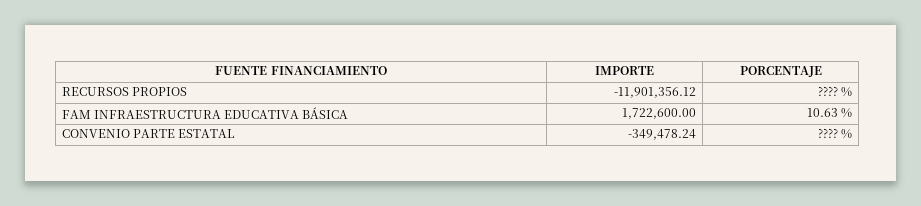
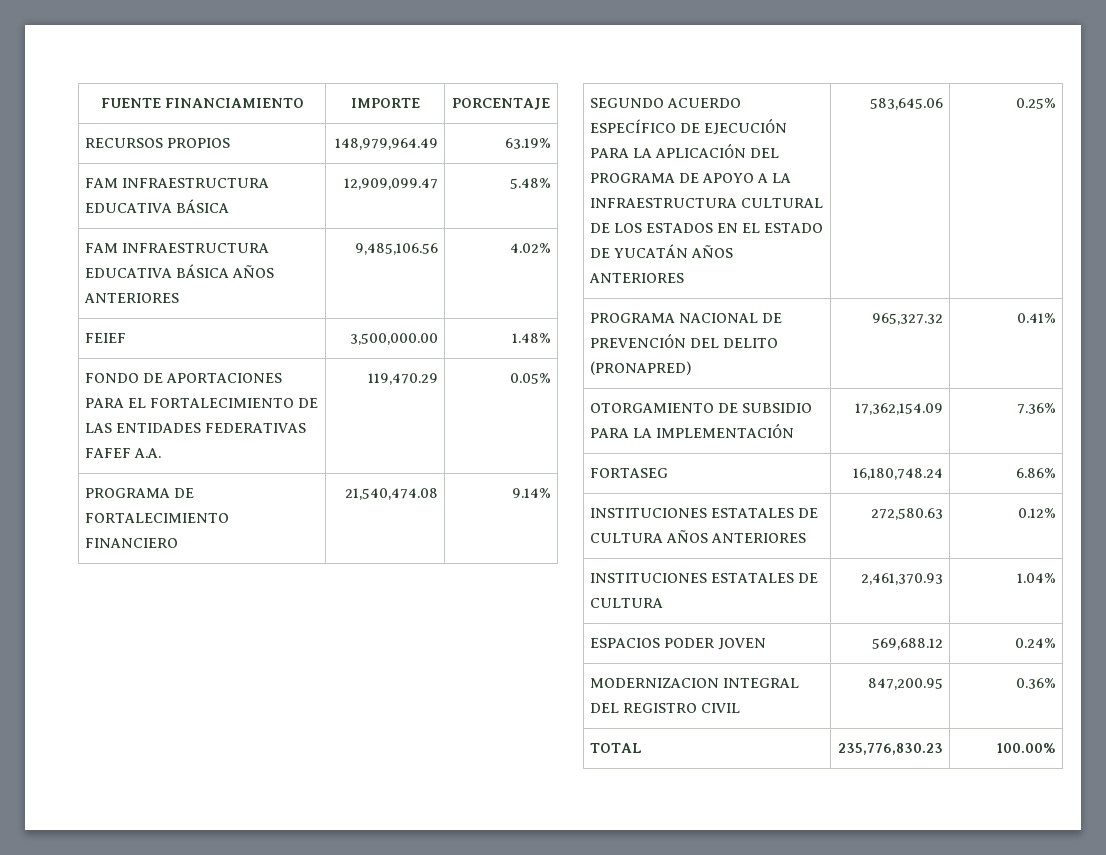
[614,87,697,98] [818,86,853,97] -11,901,356.12 | ???? % -> [335,138,439,150] [505,138,552,149] 148,979,964.49 | 63.19%
[622,108,697,119] [807,108,853,118] [61,129,236,138] [628,129,697,140] [818,128,853,139] 1,722,600.00 | 10.63 % // CONVENIO PARTE ESTATAL | -349,478.24 | ???? % -> [344,178,439,190] [510,178,552,189] [84,243,269,253] [84,264,274,278] [83,293,179,303] [355,243,439,255] [510,243,552,253] [84,333,126,343] [350,333,439,345] [512,333,552,343] [84,373,282,383] [84,398,318,408] [84,423,306,433] [84,448,161,458] [368,373,439,385] [510,373,552,384] [84,488,194,498] [84,513,229,523] [84,538,178,548] [345,488,439,500] [512,488,552,498] [589,98,741,108] [589,119,787,135] [589,144,779,158] [589,173,791,183] [589,198,823,208] [589,223,823,233] [589,244,733,258] [588,273,684,283] [870,98,944,110] [1016,98,1057,109] [589,313,782,323] [589,334,778,348] [589,361,691,375] [872,313,944,325] [1017,313,1057,323] [589,403,812,413] [589,424,794,438] [855,403,944,415] [1017,403,1057,414] [589,468,668,478] [853,468,944,480] [1016,468,1057,478] [589,508,818,518] [589,530,806,543] [871,508,944,520] [1018,508,1057,518] [589,573,818,583] [589,598,663,608] [861,573,944,585] [1017,573,1057,583] [589,638,766,650] [872,638,944,650] [1015,638,1057,648] [589,678,799,688] [589,703,740,713] [868,678,944,690] [1016,678,1057,689] [589,743,642,753] [838,743,944,755] [997,743,1057,753] 12,909,099.47 | 5.48% // FAM INFRAESTRUCTURA EDUCATIVA BÁSICA AÑOS ANTERIORES | 9,485,106.56 | 4.02% // FEIEF | 3,500,000.00 | 1.48% // FONDO DE APORTACIONES PARA EL FORTALECIMIENTO DE LAS ENTIDADES FEDERATIVAS FAFEF A.A. | 119,470.29 | 0.05% // PROGRAMA DE FORTALECIMIENTO FINANCIERO | 21,540,474.08 | 9.14% // SEGUNDO ACUERDO ESPECÍFICO DE EJECUCIÓN PARA LA APLICACIÓN DEL PROGRAMA DE APOYO A LA INFRAESTRUCTURA CULTURAL DE LOS ESTADOS EN EL ESTADO DE YUCATÁN AÑOS ANTERIORES | 583,645.06 | 0.25% // PROGRAMA NACIONAL DE PREVENCIÓN DEL DELITO (PRONAPRED) | 965,327.32 | 0.41% // OTORGAMIENTO DE SUBSIDIO PARA LA IMPLEMENTACIÓN | 17,362,154.09 | 7.36% // FORTASEG | 16,180,748.24 | 6.86% // INSTITUCIONES ESTATALES DE CULTURA AÑOS ANTERIORES | 272,580.63 | 0.12% // INSTITUCIONES ESTATALES DE CULTURA | 2,461,370.93 | 1.04% // ESPACIOS PODER JOVEN | 569,688.12 | 0.24% // MODERNIZACION INTEGRAL DEL REGISTRO CIVIL | 847,200.95 | 0.36% // TOTAL | 235,776,830.23 | 100.00%

